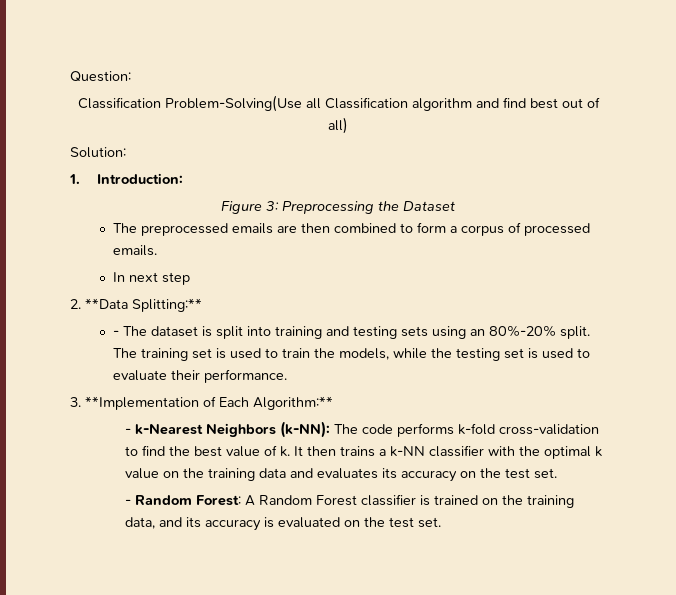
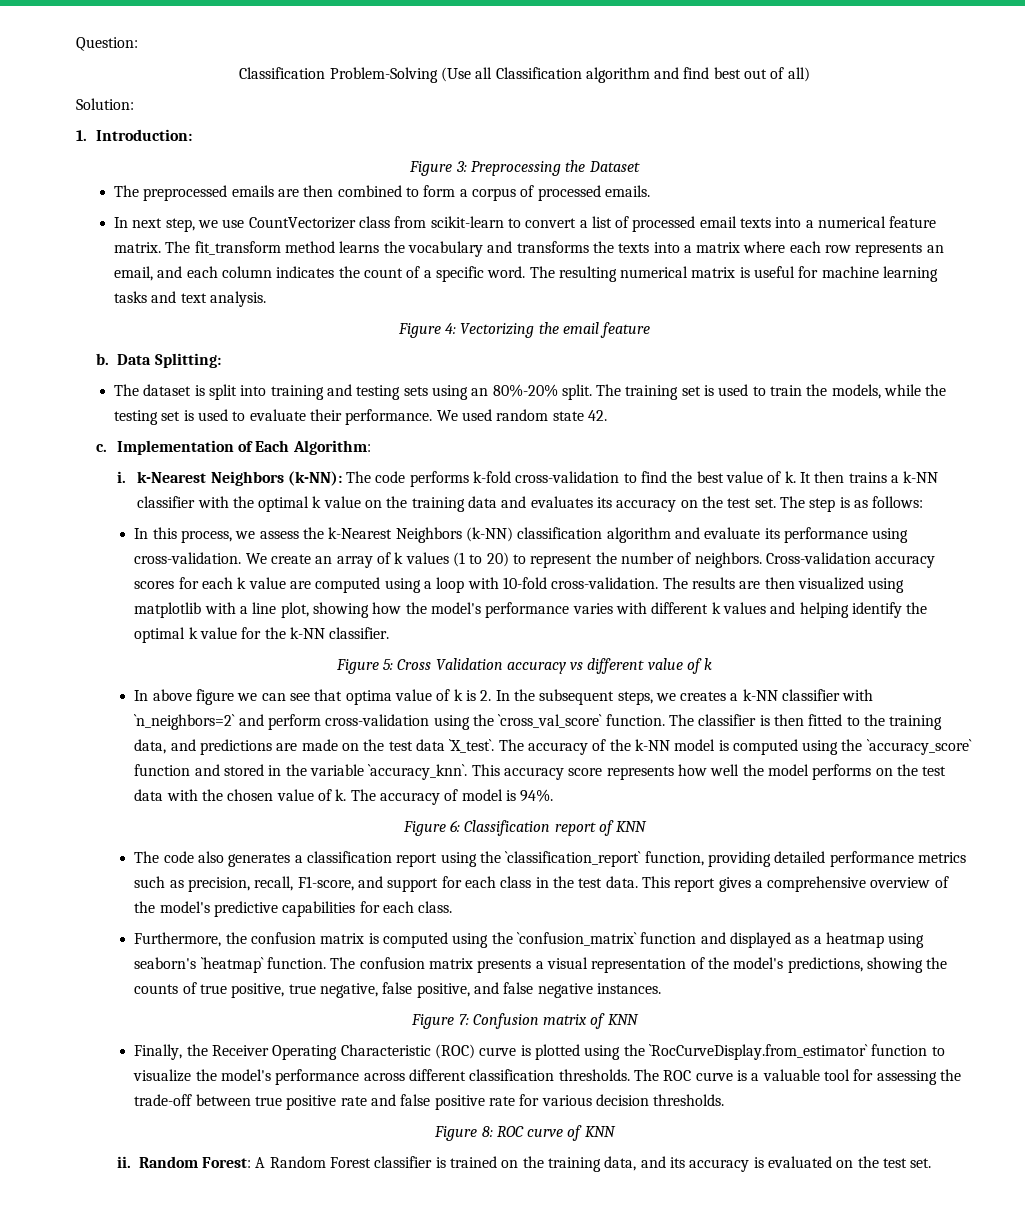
[164,95,302,112] Problem-Solving(Use -> [329,67,471,83] Problem-Solving (Use
[162,272,191,285] [70,298,202,312] [113,330,120,336] step // 2. **Data Splitting:** // - -> [165,216,937,232] [113,241,944,257] [113,266,939,282] [113,291,266,307] [397,322,651,338] [96,353,221,368] step, we use CountVectorizer class from scikit-learn to convert a list of processed email texts into a numerical feature matrix. The fit_transform method learns the vocabulary and transforms the texts into a matrix where each row represents an email, and each column indicates the count of a specific word. The resulting numerical matrix is useful for machine learning tasks and text analysis. // Figure 4: Vectorizing the email feature // b. Data Splitting: //
[70,396,333,410] [124,428,131,434] // 3. **Implementation of Each Algorithm:** // - -> [436,409,607,421] [96,440,371,455] [116,471,126,483] We used random state 42. // c. Implementation of Each Algorithm: // i.
[124,499,131,505] // - -> [779,496,924,512] [134,527,909,543] [134,552,936,568] [134,577,905,593] [134,602,928,618] [134,627,390,643] [335,658,713,674] [134,689,874,705] [134,714,943,730] [134,739,972,755] [134,764,947,780] [134,789,554,805] [402,820,648,836] [134,851,966,867] [134,876,949,892] [134,901,453,917] [134,932,925,948] [134,957,948,973] [134,982,661,998] [411,1013,639,1029] [134,1044,945,1060] [133,1069,961,1085] [134,1094,725,1110] [434,1125,616,1141] [116,1156,131,1168] The step is as follows: // In this process, we assess the k-Nearest Neighbors (k-NN) classification algorithm and evaluate its performance using cross-validation. We create an array of k values (1 to 20) to represent the number of neighbors. Cross-validation accuracy scores for each k value are computed using a loop with 10-fold cross-validation. The results are then visualized using matplotlib with a line plot, showing how the model's performance varies with different k values and helping identify the optimal k value for the k-NN classifier. // Figure 5: Cross Validation accuracy vs different value of k // In above figure we can see that optima value of k is 2. In the subsequent steps, we creates a k-NN classifier with `n_neighbors=2` and perform cross-validation using the `cross_val_score` function. The classifier is then fitted to the training data, and predictions are made on the test data `X_test`. The accuracy of the k-NN model is computed using the `accuracy_score` function and stored in the variable `accuracy_knn`. This accuracy score represents how well the model performs on the test data with the chosen value of k. The accuracy of model is 94%. // Figure 6: Classification report of KNN // The code also generates a classification report using the `classification_report` function, providing detailed performance metrics such as precision, recall, F1-score, and support for each class in the test data. This report gives a comprehensive overview of the model's predictive capabilities for each class. // Furthermore, the confusion matrix is computed using the `confusion_matrix` function and displayed as a heatmap using seaborn's `heatmap` function. The confusion matrix presents a visual representation of the model's predictions, showing the counts of true positive, true negative, false positive, and false negative instances. // Figure 7: Confusion matrix of KNN // Finally, the Receiver Operating Characteristic (ROC) curve is plotted using the `RocCurveDisplay.from_estimator` function to visualize the model's performance across different classification thresholds. The ROC curve is a valuable tool for assessing the trade-off between true positive rate and false positive rate for various decision thresholds. // Figure 8: ROC curve of KNN // ii.

